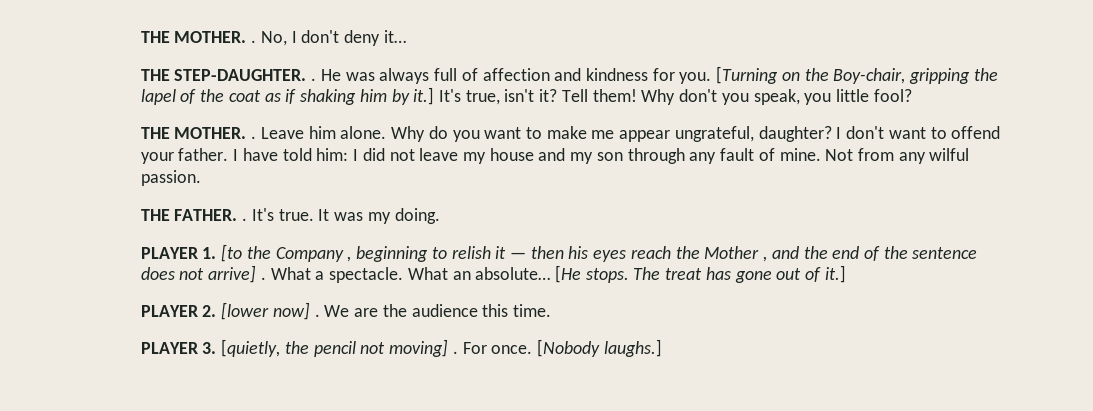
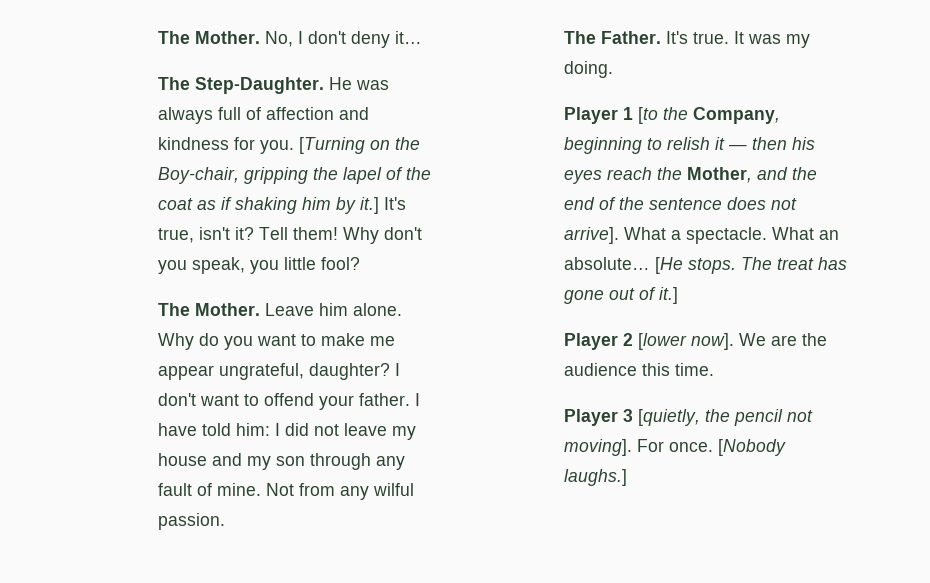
[140,31,257,43] THE MOTHER. . -> [157,31,260,44] The Mother.
[140,69,317,81] THE STEP-DAUGHTER. . -> [157,77,324,94] The Step-Daughter.
[140,127,257,139] THE MOTHER. . -> [157,303,260,316] The Mother.
[140,209,248,221] THE FATHER. . -> [563,31,661,44] The Father.
[140,244,352,262] PLAYER 1. [to the Company , -> [563,107,780,124] Player 1 [to the Company,
[704,246,768,262] Mother , -> [686,167,752,183] Mother,
[208,265,266,283] arrive] . -> [563,227,619,244] arrive].
[140,302,320,320] PLAYER 2. [lower now] . -> [563,333,734,350] Player 2 [lower now].
[140,342,217,354] PLAYER 3. -> [563,409,633,426] Player 3
[389,339,458,357] moving] . -> [563,439,632,456] moving].

